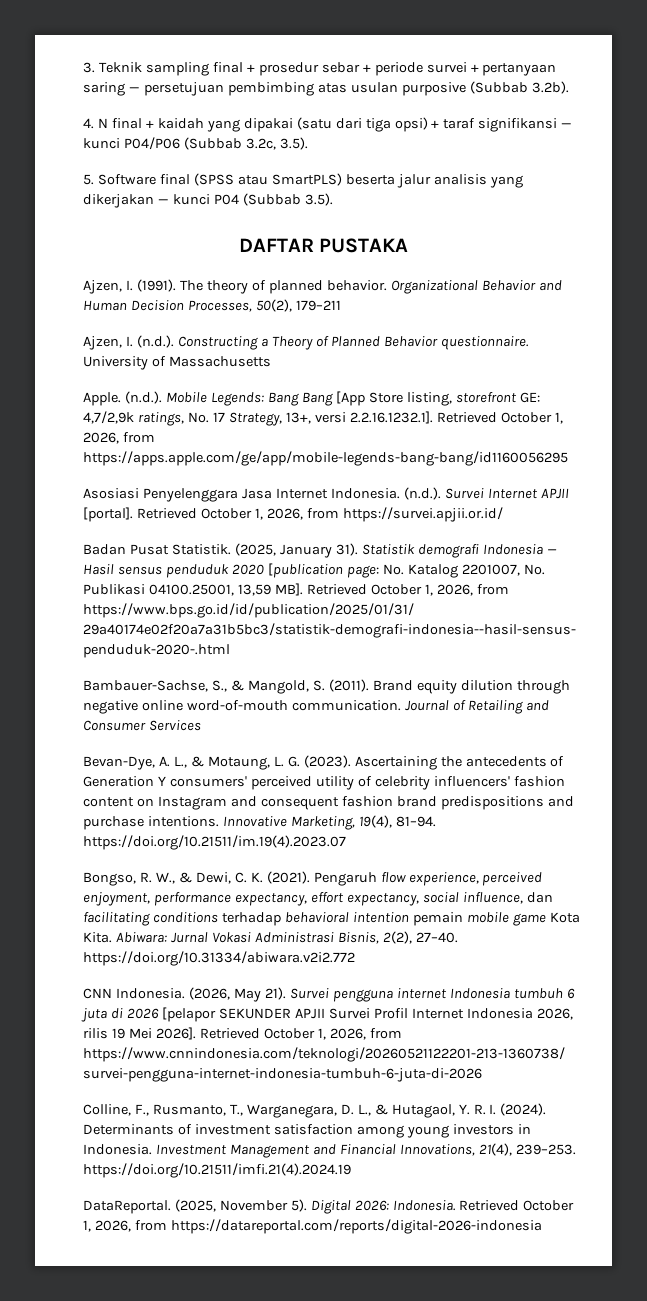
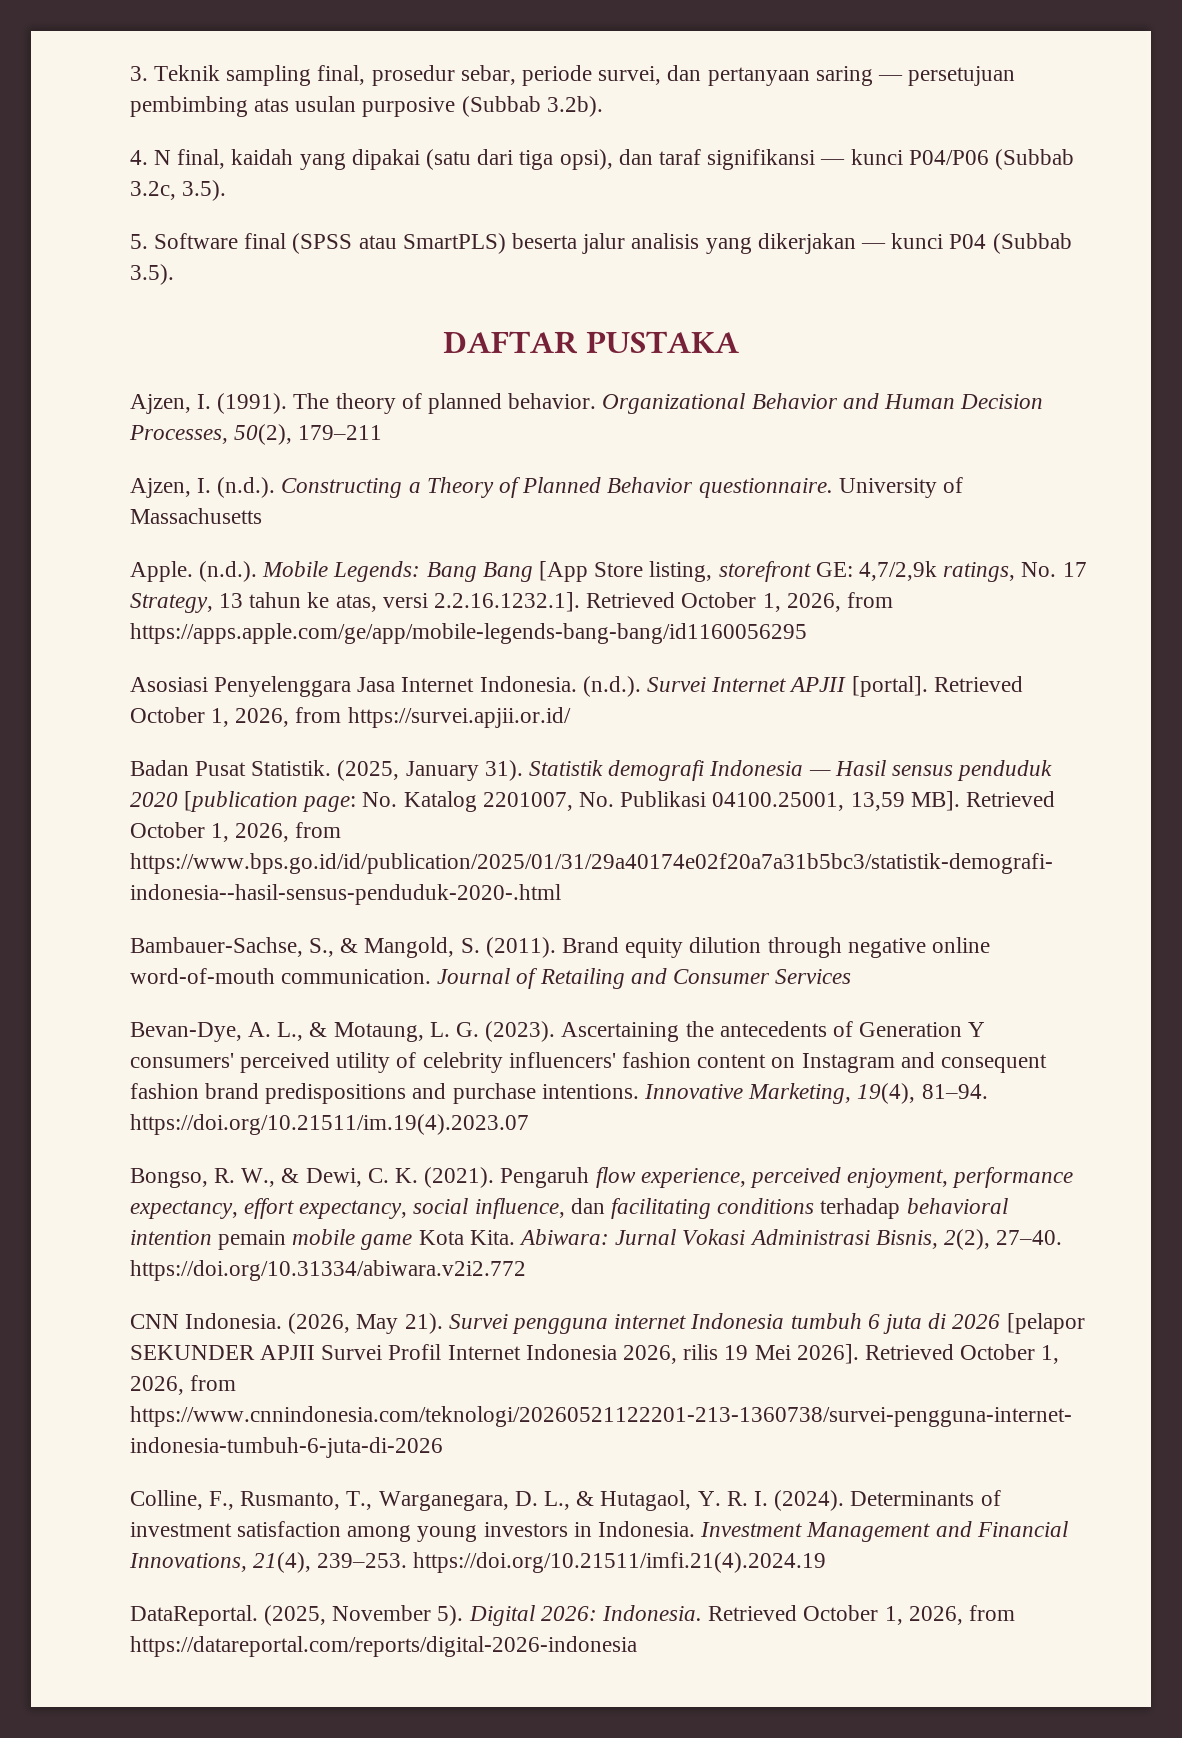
[213,62,479,76] final + prosedur sebar + periode survei + -> [317,65,702,86] final, prosedur sebar, periode survei, dan
[112,118,155,129] final + -> [177,149,226,169] final,
[394,117,440,132] opsi) + -> [559,149,653,170] opsi), dan
[285,412,311,424] 13+, -> [218,592,377,612] 13 tahun ke atas,

